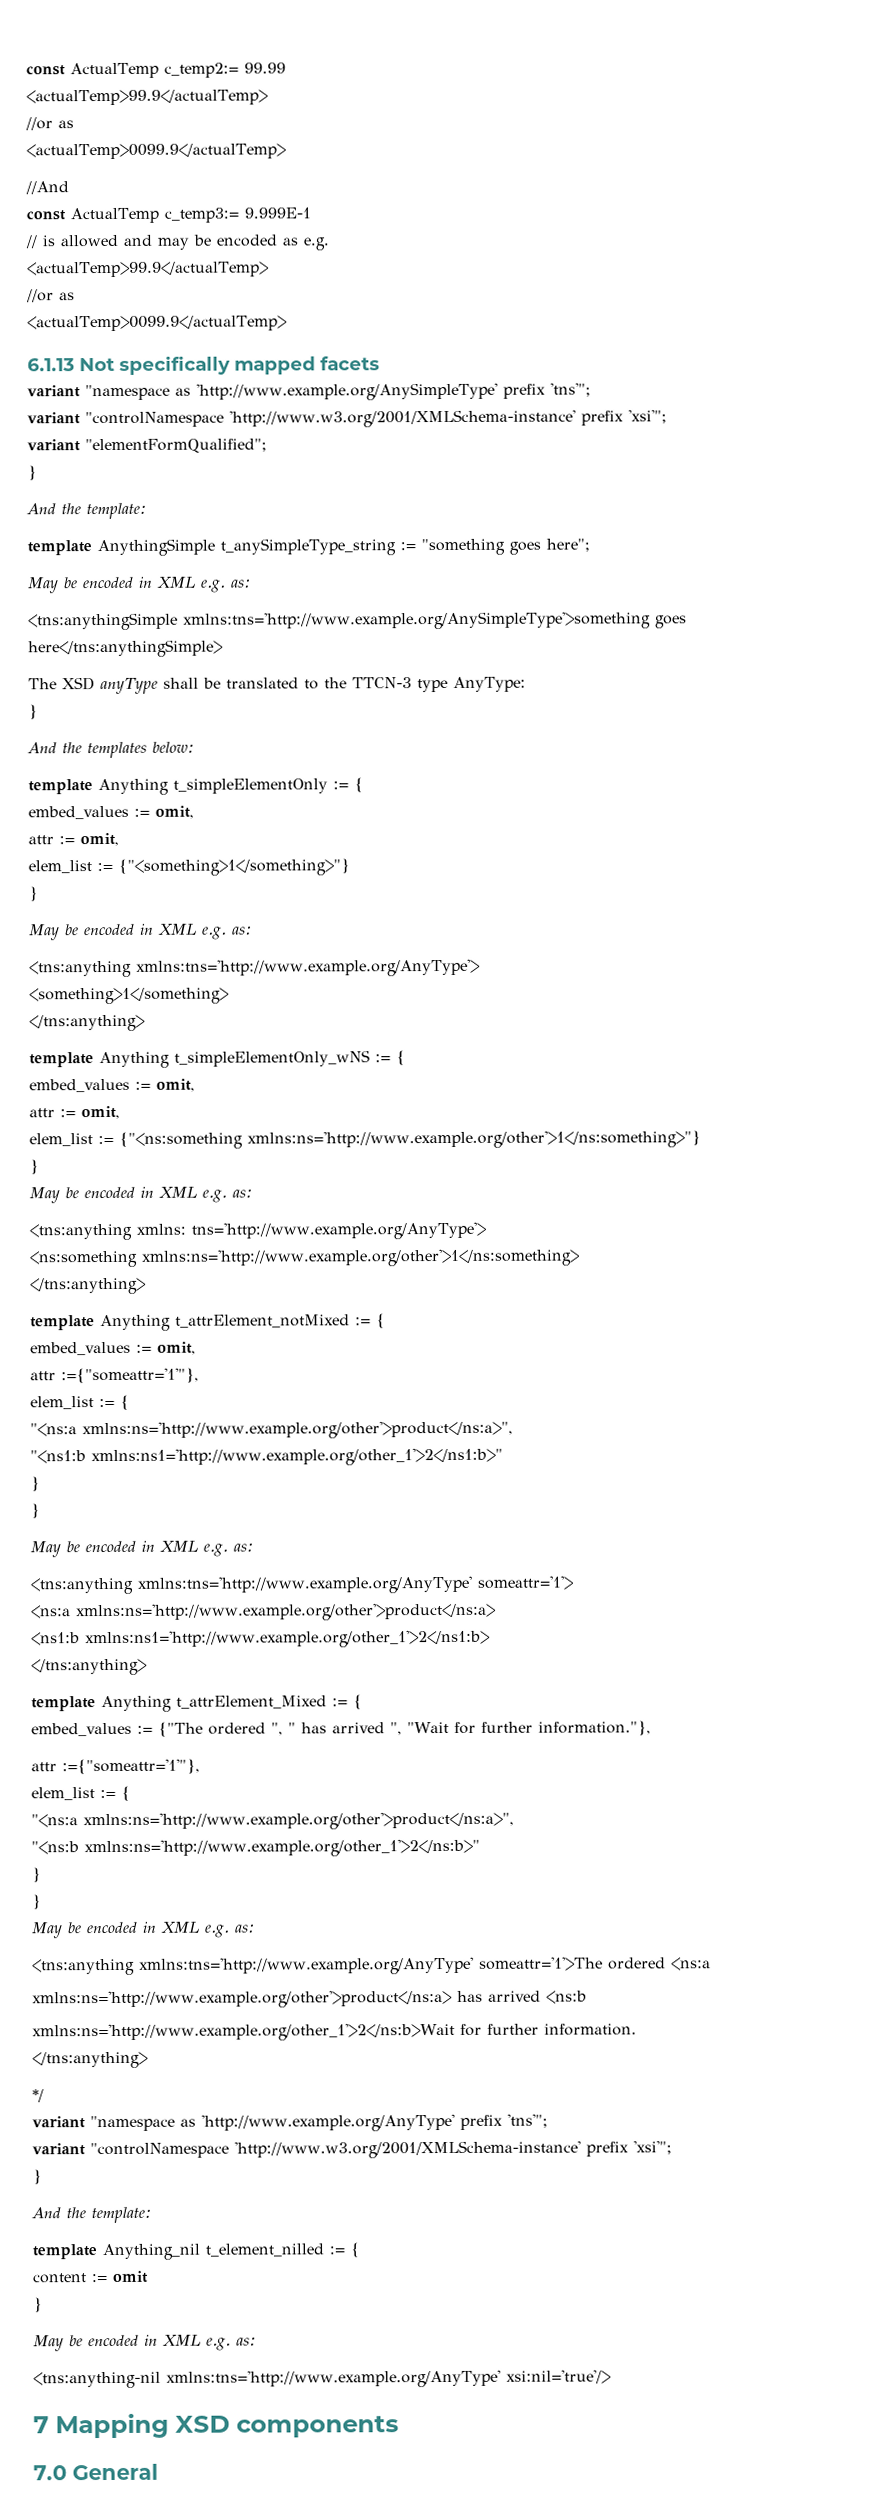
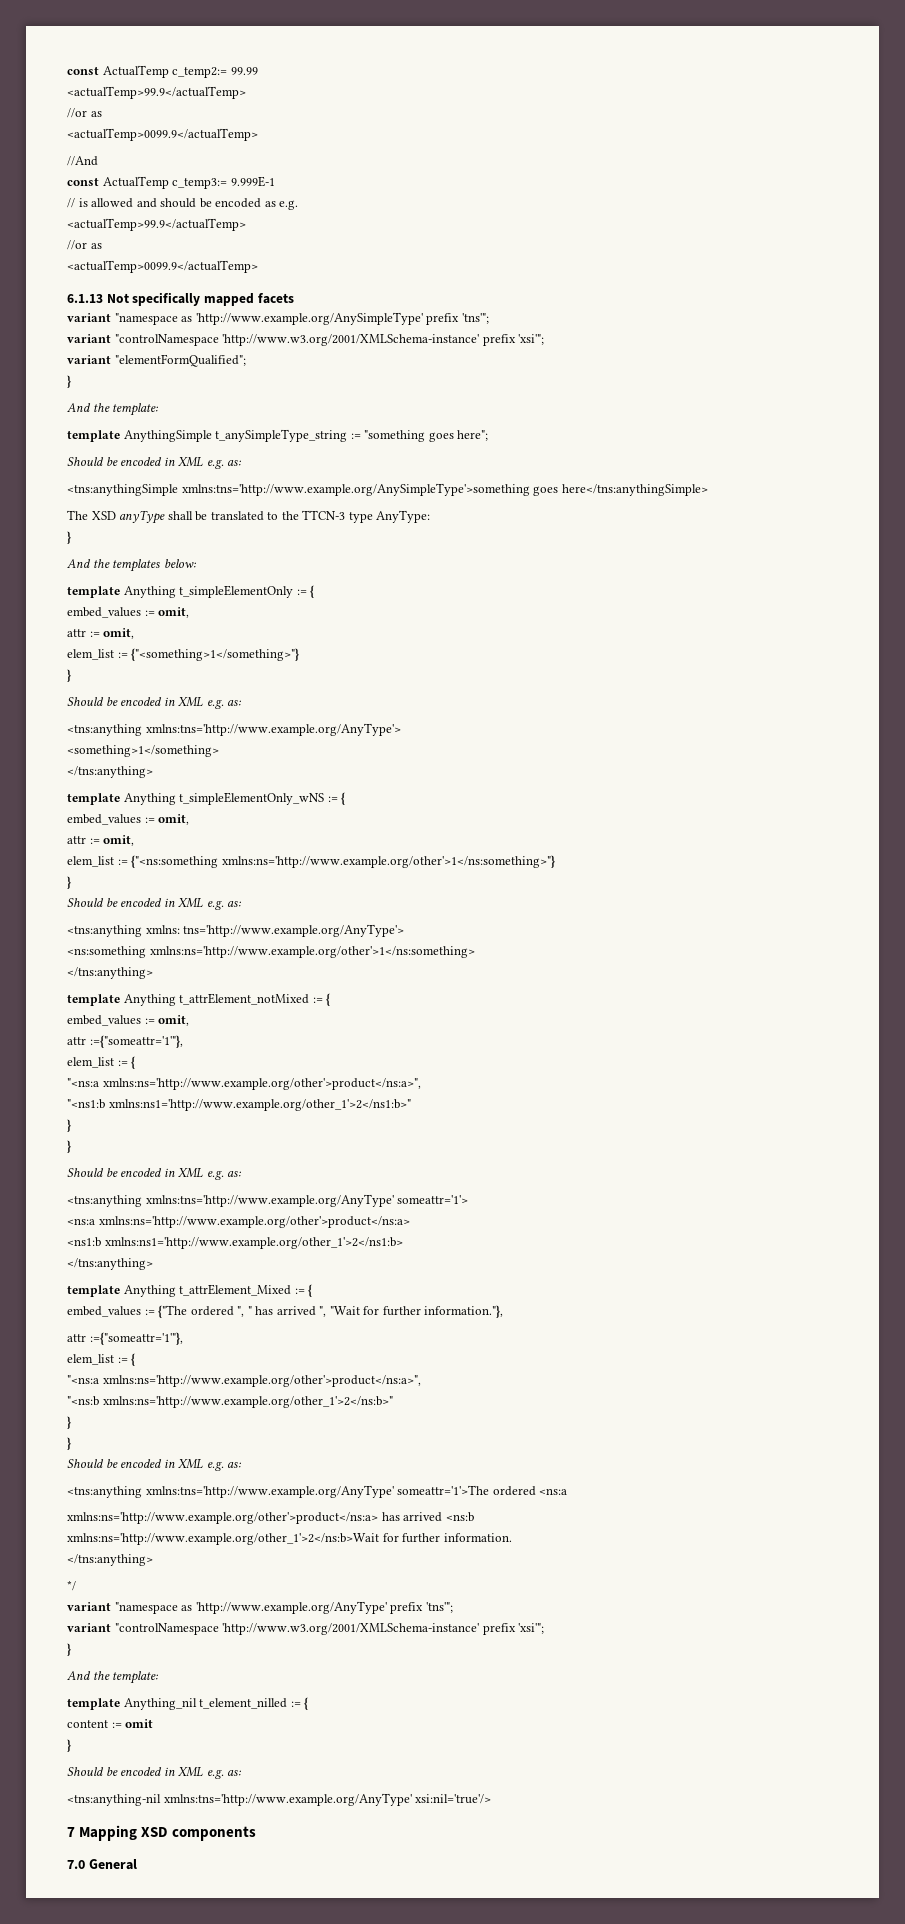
[157,237,190,250] may -> [160,198,197,208] should
[27,577,59,594] May -> [67,457,104,466] Should
[29,924,60,941] May -> [67,697,104,706] Should
[29,1187,60,1204] May -> [67,898,104,907] Should
[30,1541,61,1558] May -> [67,1168,104,1177] Should
[31,1922,63,1939] May -> [67,1459,104,1468] Should
[33,2335,64,2352] May -> [67,1767,104,1776] Should

